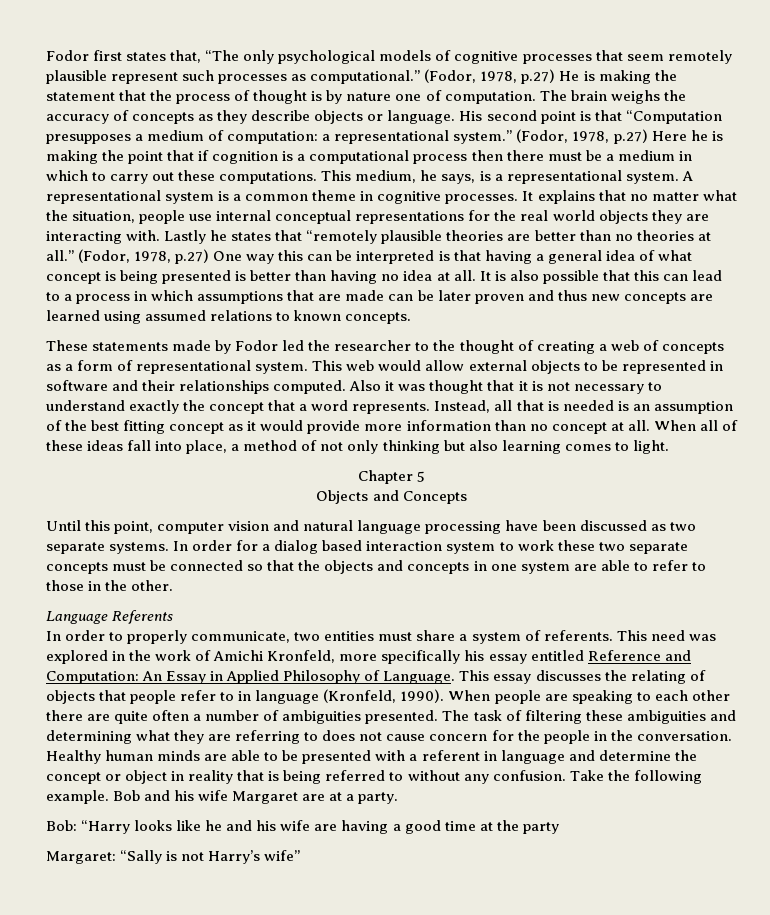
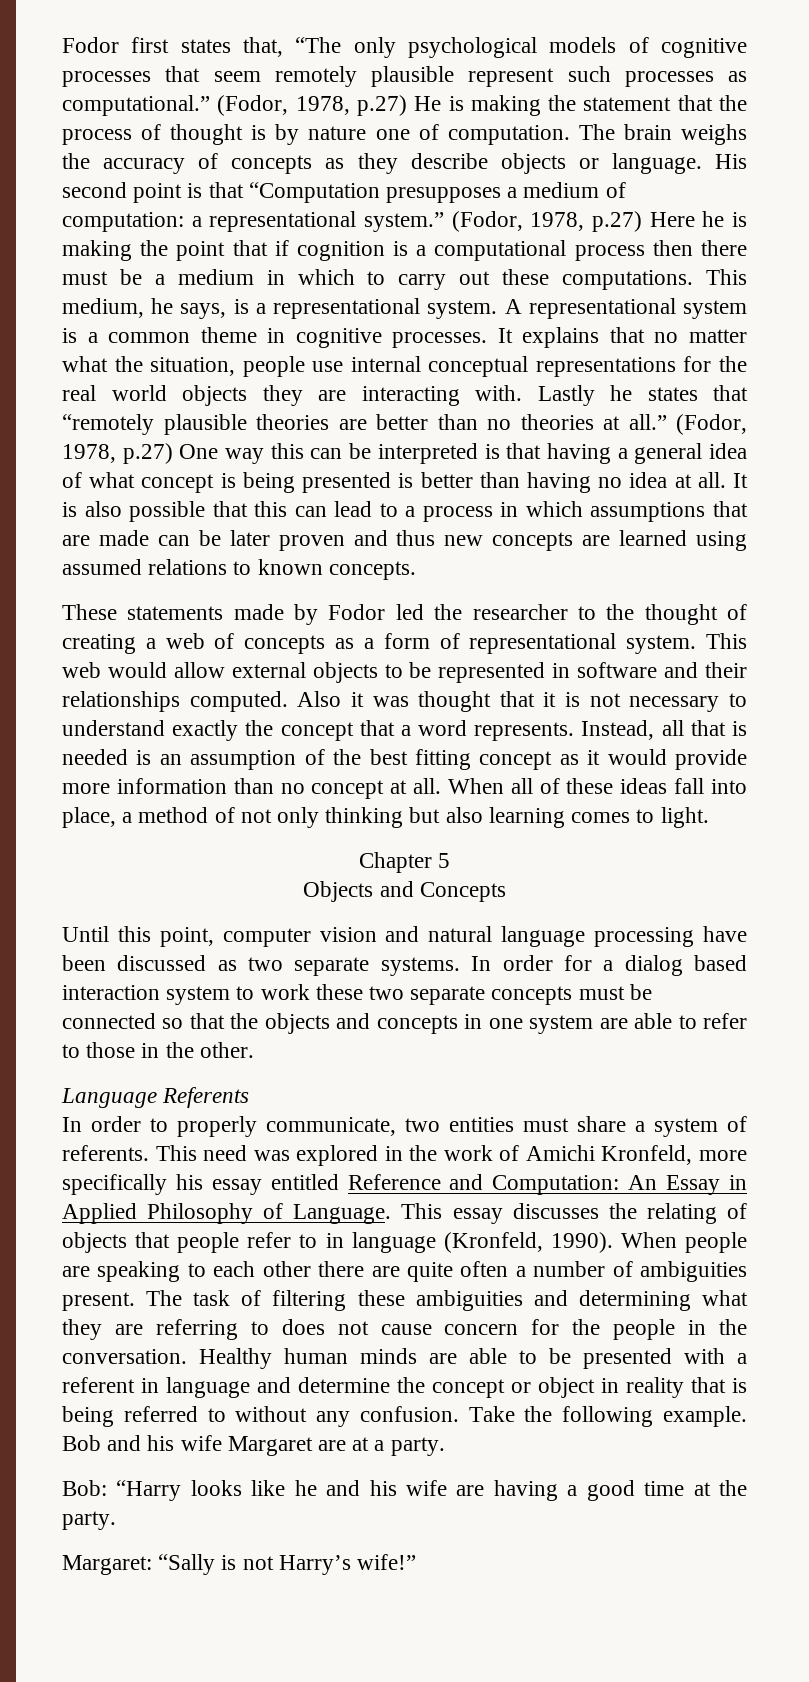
[365,710,439,724] presented. -> [62,1292,135,1311] present.
[522,822,559,834] party -> [62,1511,116,1530] party.
[264,850,301,861] wife” -> [357,1554,417,1570] wife!”

